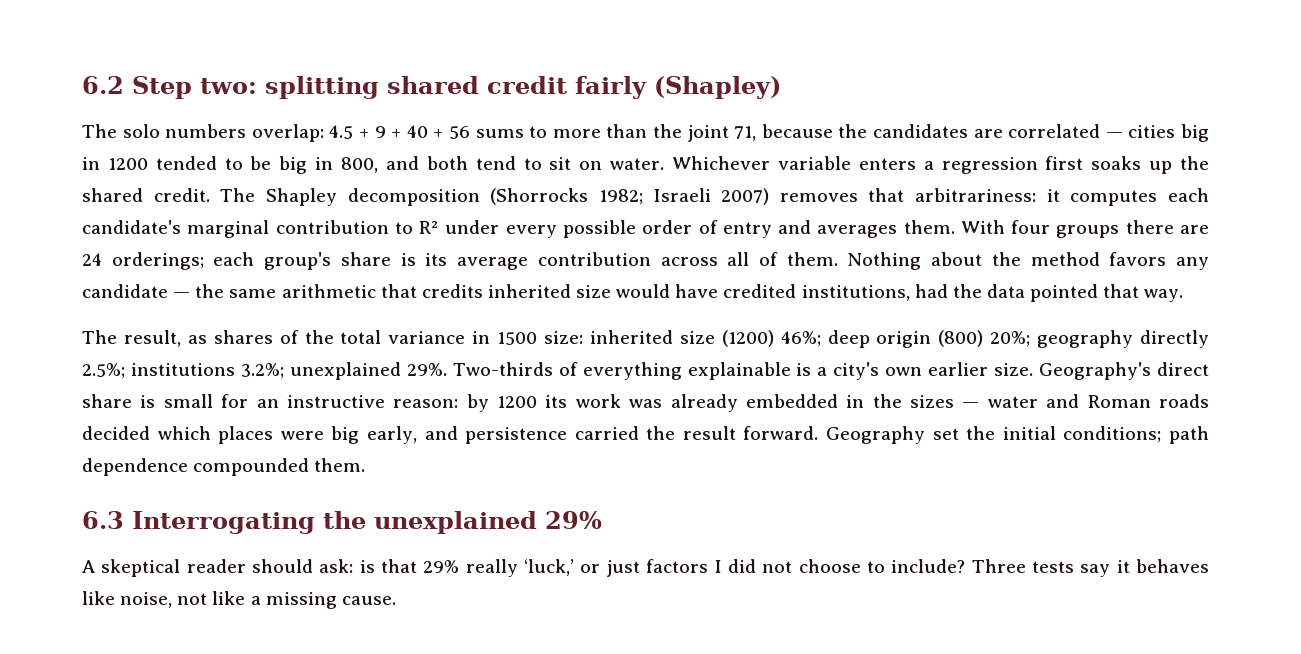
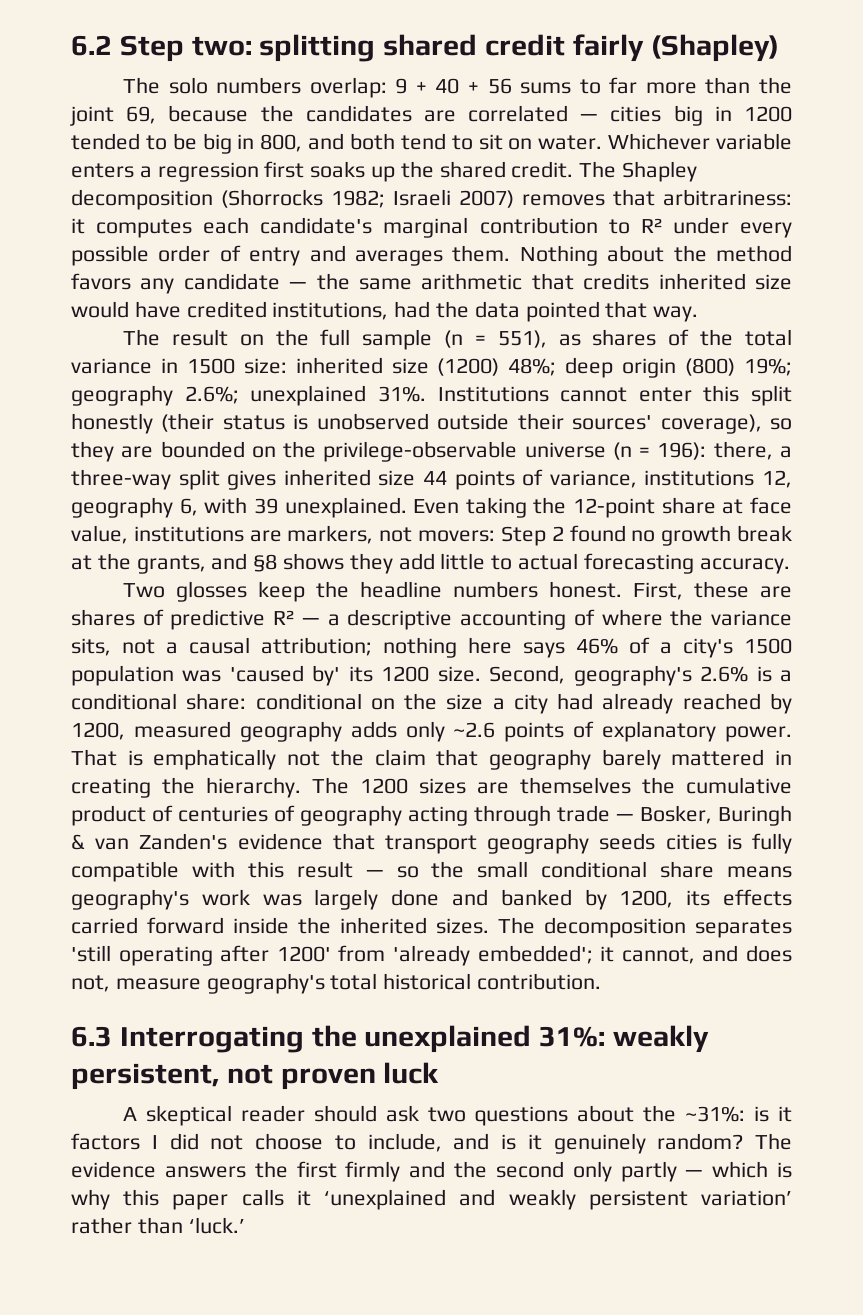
[329,125,369,139] 4.5 + -> (387, 87) none
(548, 132) none -> [609,77,638,94] far
[734,126,757,141] 71, -> [126,106,157,124] 69,
[960,220,1210,238] [82,252,838,270] With four groups there are 24 orderings; each group's share is its average contribution across all of them. -> (511, 253) none
[123,330,181,347] result, -> [171,329,547,350] result on the full sample (n = 551),
[780,331,821,347] 46%; -> [508,358,557,376] 48%;
[990,330,1209,348] [82,362,1209,380] [82,394,1210,412] [82,426,1209,444] [82,458,366,476] [82,511,602,534] [82,559,640,577] 20%; geography directly 2.5%; institutions 3.2%; unexplained 29%. Two-thirds of everything explainable is a city's own earlier size. Geography's direct share is small for an instructive reason: by 1200 its work was already embedded in the sizes — water and Roman roads decided which places were big early, and persistence carried the result forward. Geography set the initial conditions; path dependence compounded them. // 6.3 Interrogating the unexplained 29% // A skeptical reader should ask: is that 29% really ‘luck,’ or just -> [744,358,792,376] [71,385,792,406] [71,413,793,434] [71,441,792,462] [71,469,793,490] [71,497,792,518] [71,525,793,546] [71,553,790,574] [122,581,793,602] [71,609,793,630] [71,637,792,658] [71,665,792,686] [71,693,792,714] [71,721,793,742] [71,749,792,770] [71,777,792,798] [71,805,792,826] [71,833,793,854] [71,861,792,882] [71,889,792,910] [71,917,792,938] [71,945,793,966] [71,973,602,994] [71,1025,710,1053] [71,1062,440,1090] [122,1105,793,1126] 19%; geography 2.6%; unexplained 31%. Institutions cannot enter this split honestly (their status is unobserved outside their sources' coverage), so they are bounded on the privilege-observable universe (n = 196): there, a three-way split gives inherited size 44 points of variance, institutions 12, geography 6, with 39 unexplained. Even taking the 12-point share at face value, institutions are markers, not movers: Step 2 found no growth break at the grants, and §8 shows they add little to actual forecasting accuracy. // Two glosses keep the headline numbers honest. First, these are shares of predictive R² — a descriptive accounting of where the variance sits, not a causal attribution; nothing here says 46% of a city's 1500 population was 'caused by' its 1200 size. Second, geography's 2.6% is a conditional share: conditional on the size a city had already reached by 1200, measured geography adds only ~2.6 points of explanatory power. That is emphatically not the claim that geography barely mattered in creating the hierarchy. The 1200 sizes are themselves the cumulative product of centuries of geography acting through trade — Bosker, Buringh & van Zanden's evidence that transport geography seeds cities is fully compatible with this result — so the small conditional share means geography's work was largely done and banked by 1200, its effects carried forward inside the inherited sizes. The decomposition separates 'still operating after 1200' from 'already embedded'; it cannot, and does not, measure geography's total historical contribution. // 6.3 Interrogating the unexplained 31%: weakly persistent, not proven luck // A skeptical reader should ask two questions about the ~31%: is it
[891,559,1209,577] [82,591,396,609] include? Three tests say it behaves like noise, not like a missing cause. -> [367,1133,792,1154] [71,1161,792,1182] [71,1189,792,1210] [71,1217,245,1234] include, and is it genuinely random? The evidence answers the first firmly and the second only partly — which is why this paper calls it ‘unexplained and weakly persistent variation’ rather than ‘luck.’

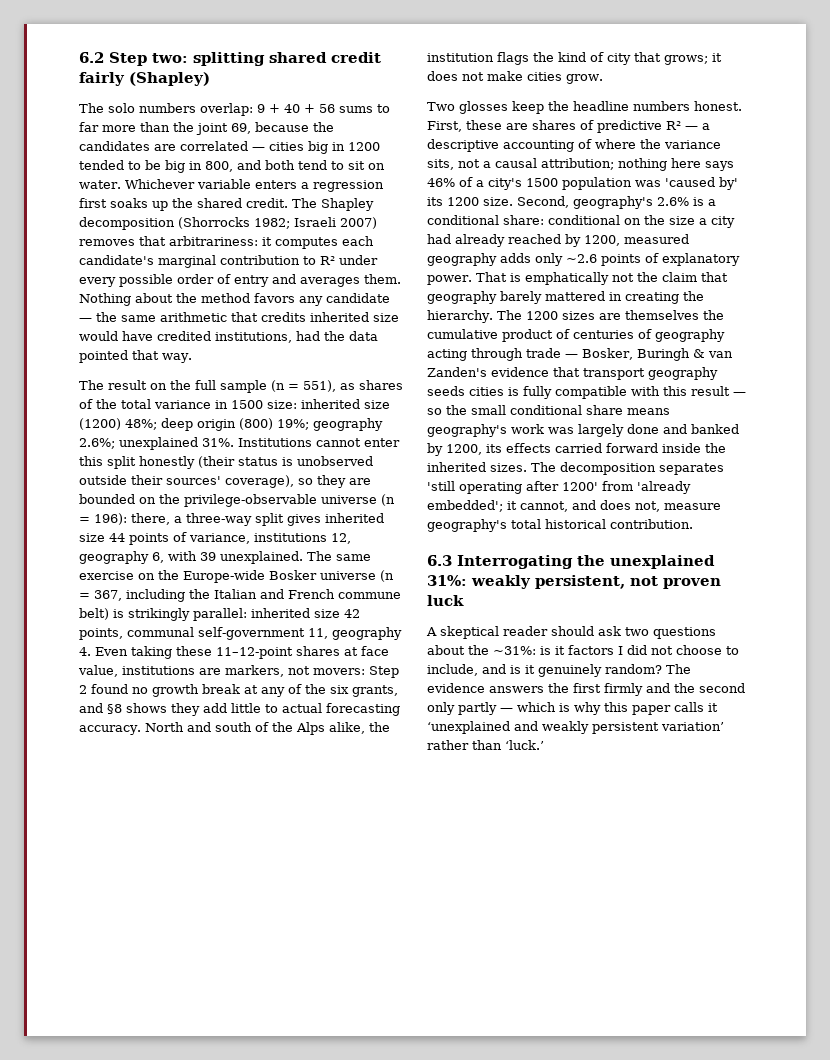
[413,497,716,518] Even taking the 12-point share -> [307,551,371,561] [79,570,394,583] [79,589,401,602] [79,608,360,621] [79,627,402,640] [79,646,340,659] The same exercise on the Europe-wide Bosker universe (n = 367, including the Italian and French commune belt) is strikingly parallel: inherited size 42 points, communal self-government 11, geography 4. Even taking these 11–12-point shares
[97,553,131,570] the -> [261,684,349,697] any of the six
(790, 566) none -> [144,722,390,735] [427,52,722,65] [427,71,603,84] North and south of the Alps alike, the institution flags the kind of city that grows; it does not make cities grow.

